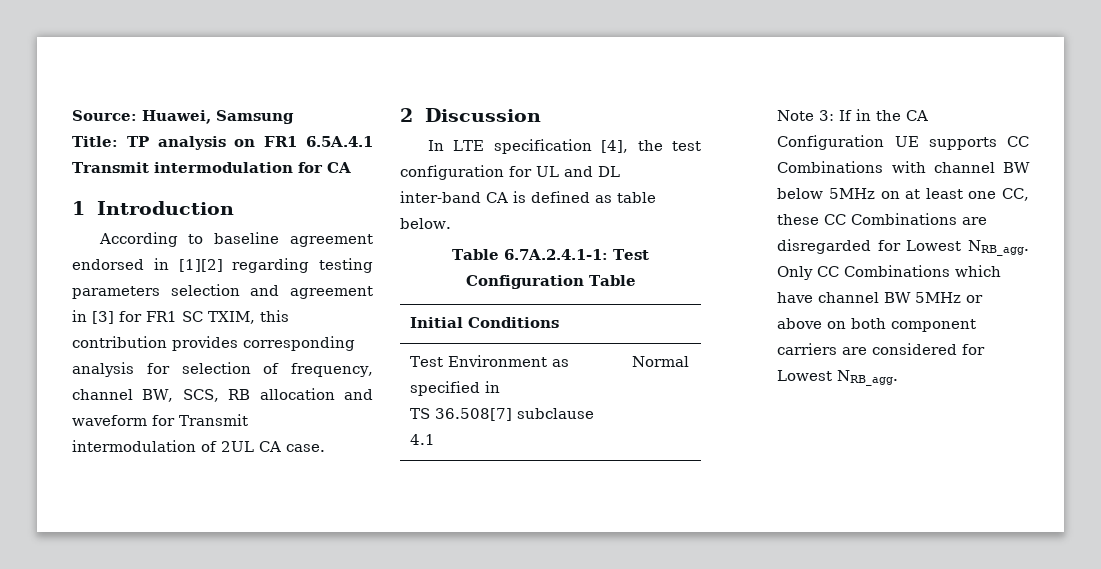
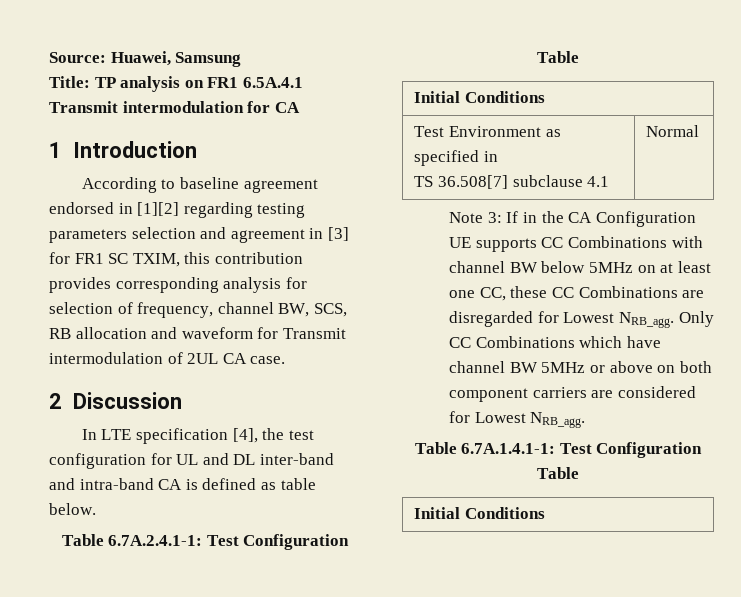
(481, 197) none -> [49,478,154,490] and intra-band
(899, 378) none -> [414,442,703,458] [537,467,579,479] [414,507,545,519] // Table 6.7A.1.4.1-1: Test Configuration Table // Initial Conditions

